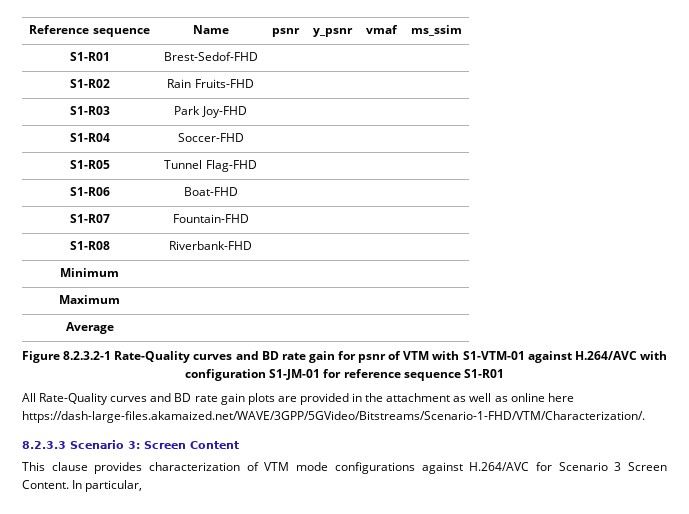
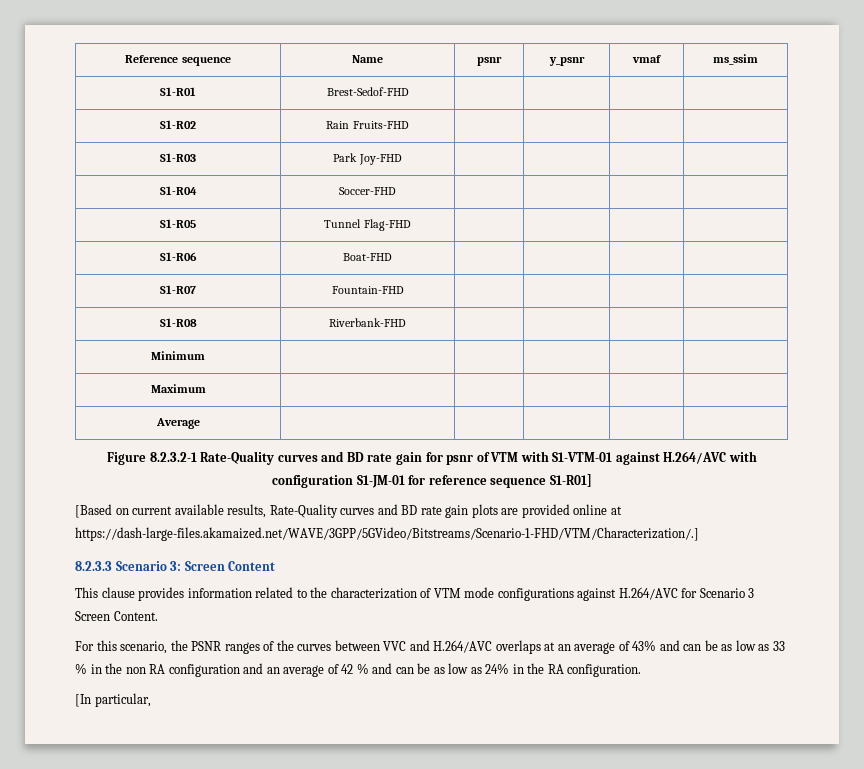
[463,369,504,378] [22,393,36,402] S1-R01 // All -> [549,474,592,487] [75,504,267,518] S1-R01] // [Based on current available results,
[352,393,574,402] [22,411,645,423] in the attachment as well as online here https://dash-large-files.akamaized.net/WAVE/3GPP/5GVideo/Bitstreams/Scenario-1-FHD/VTM/Characterization/. -> [573,504,622,515] [75,527,699,541] online at https://dash-large-files.akamaized.net/WAVE/3GPP/5GVideo/Bitstreams/Scenario-1-FHD/VTM/Characterization/.]
(143, 468) none -> [187,587,328,598] information related to the
[72,480,83,489] In -> [75,640,785,654] [75,663,642,677] [75,694,91,707] // For this scenario, the PSNR ranges of the curves between VVC and H.264/AVC overlaps at an average of 43% and can be as low as 33 % in the non RA configuration and an average of 42 % and can be as low as 24% in the RA configuration. // [In

